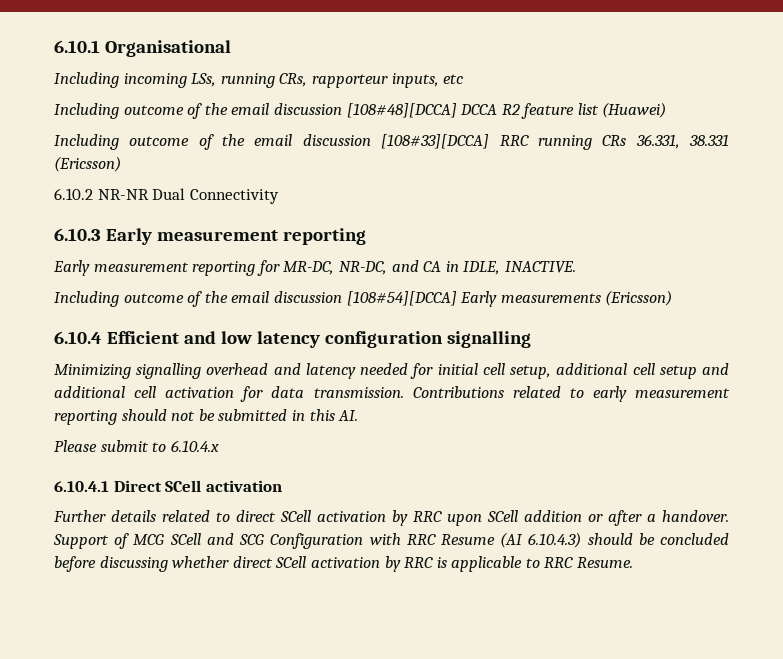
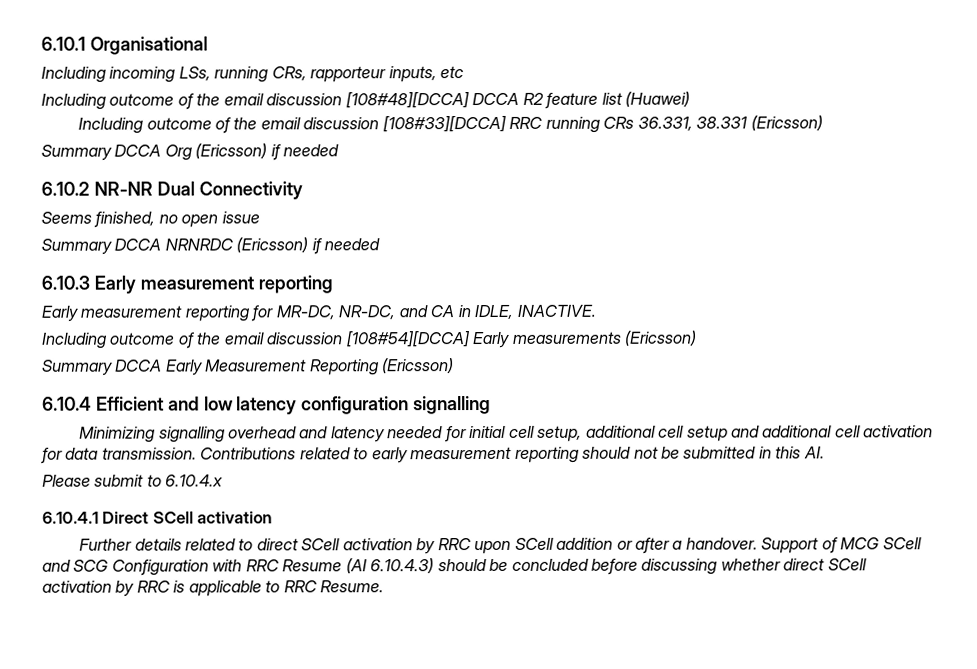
[54,188,279,204] 6.10.2 NR-NR Dual Connectivity -> [41,143,340,161] [41,181,303,200] [41,211,260,228] [41,237,381,255] Summary DCCA Org (Ericsson) if needed // 6.10.2 NR-NR Dual Connectivity // Seems finished, no open issue // Summary DCCA NRNRDC (Ericsson) if needed
(673, 298) none -> [42,358,455,376] // Summary DCCA Early Measurement Reporting (Ericsson)

